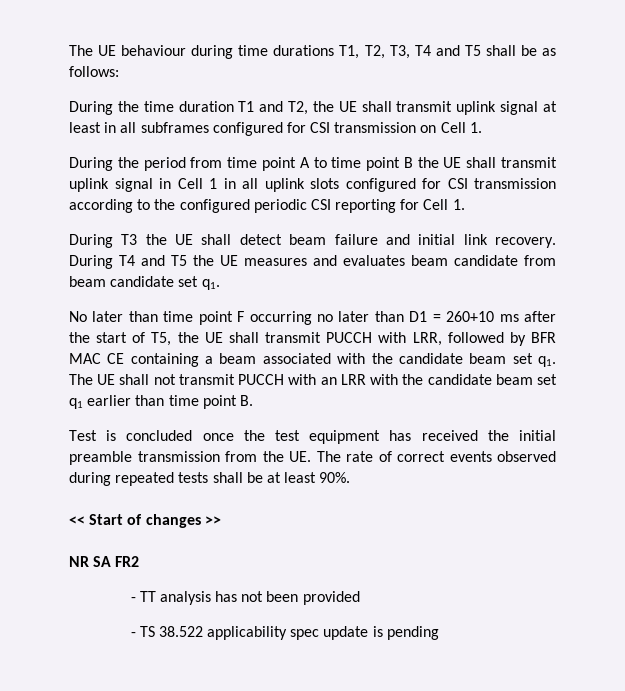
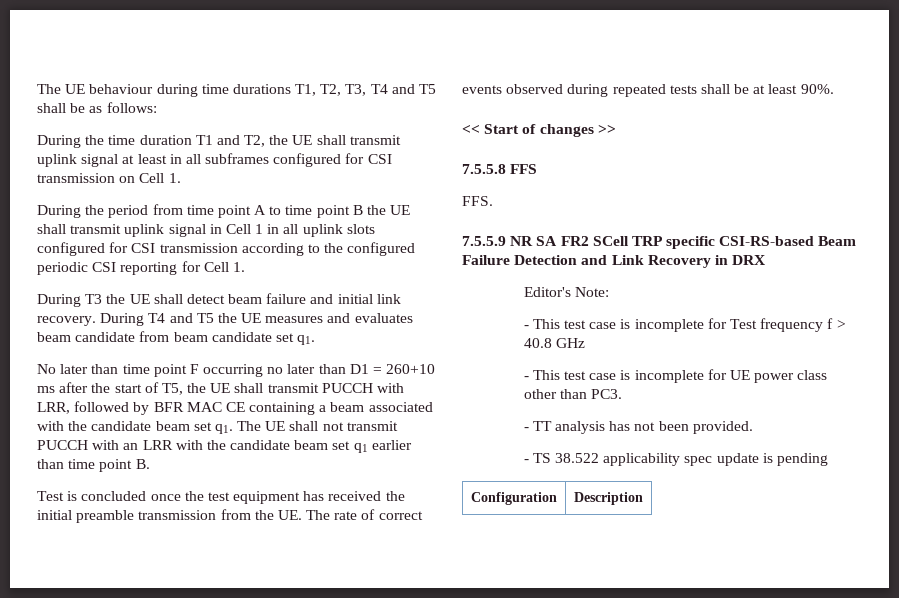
(221, 520) none -> [462,164,538,174] [462,196,493,206] [462,236,506,246] 7.5.5.8 FFS // FFS. // 7.5.5.9
(140, 561) none -> [592,236,857,249] [462,255,767,268] [523,287,609,297] [523,318,846,332] [523,338,585,348] [523,369,828,383] [523,389,623,399] SCell TRP specific CSI-RS-based Beam Failure Detection and Link Recovery in DRX // Editor's Note: // - This test case is incomplete for Test frequency f > 40.8 GHz // - This test case is incomplete for UE power class other than PC3.
[302,591,360,605] provided -> [692,421,753,434] provided.
(439, 633) none -> [471,492,557,505] [574,492,643,505] // Configuration | Description

